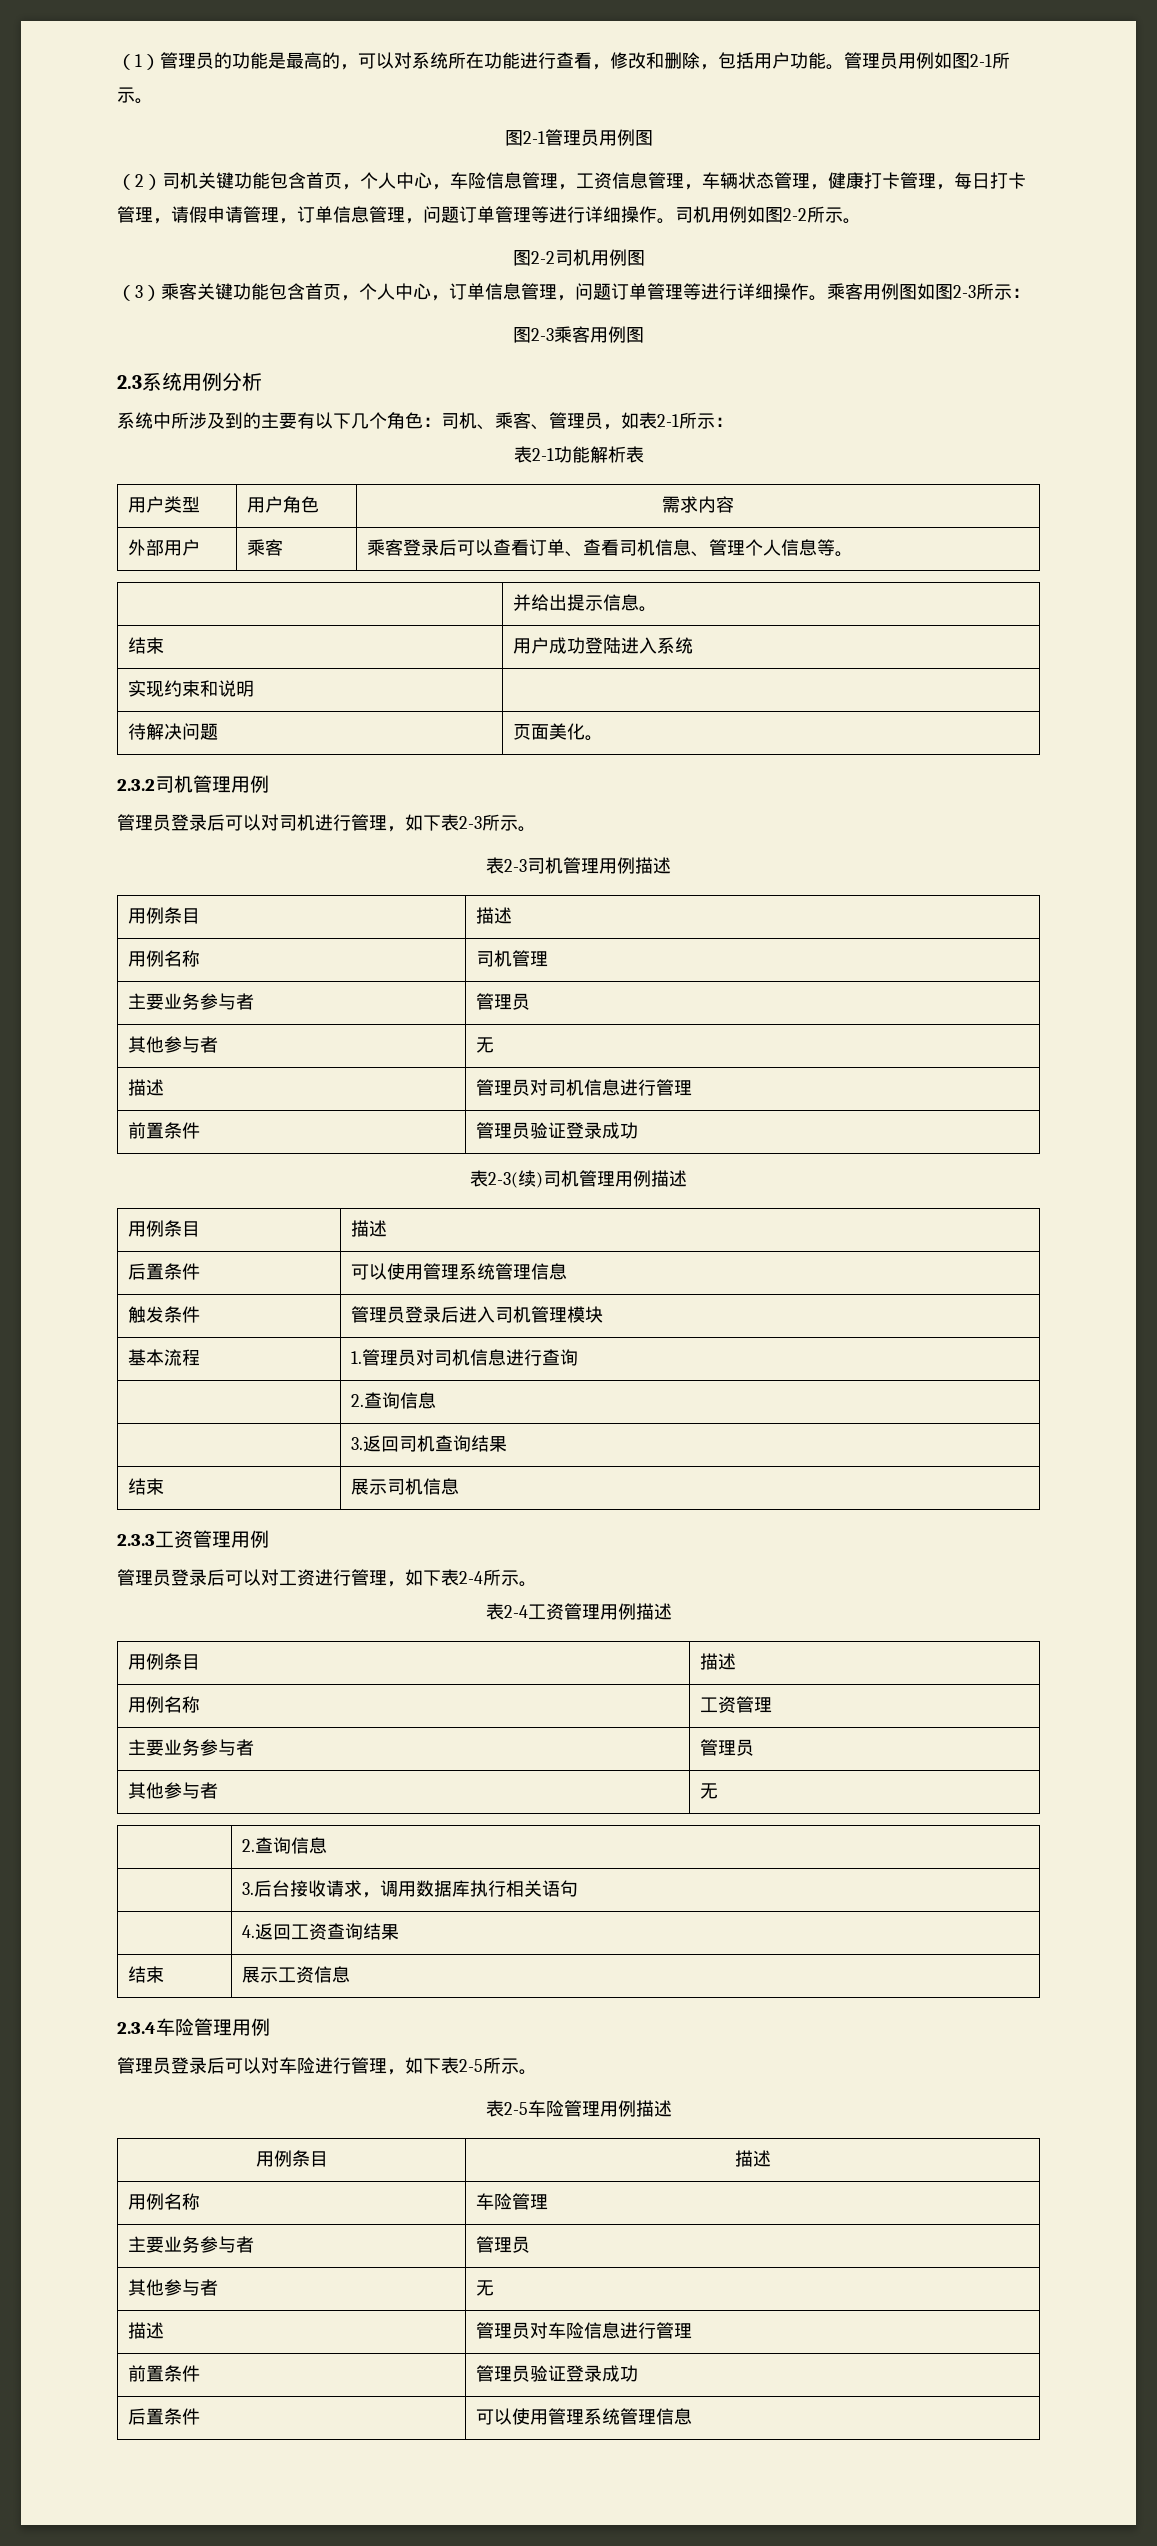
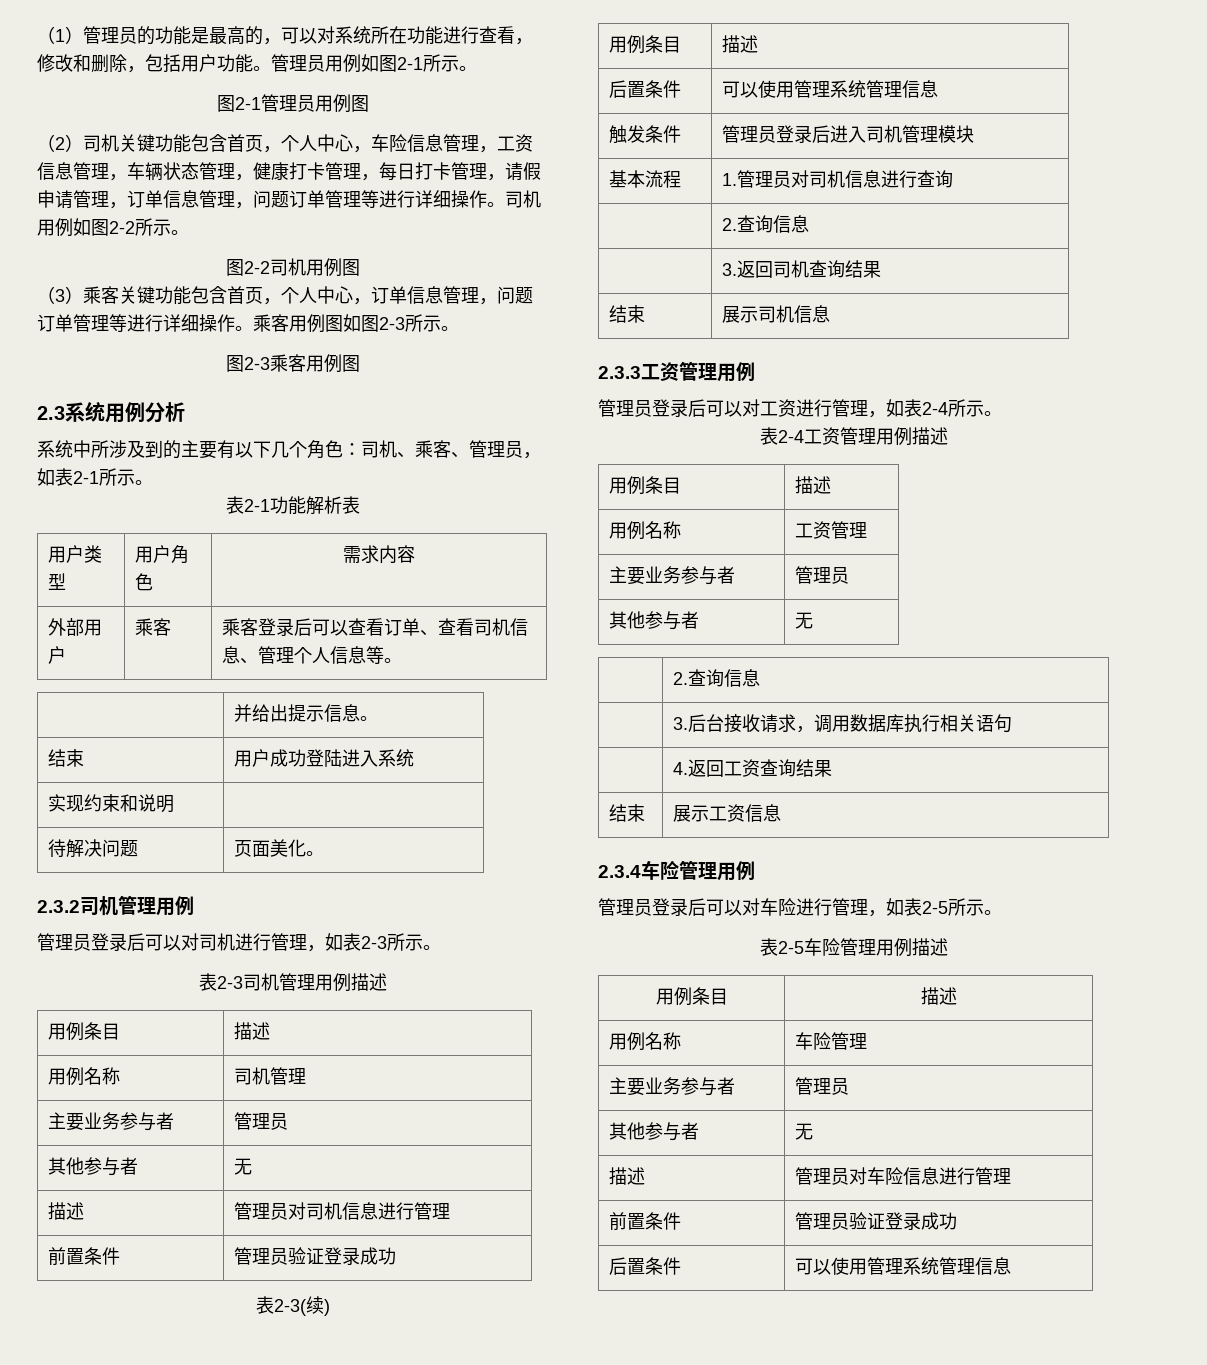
[1012,288,1030,298] ： -> [441,326,459,331] 。
[715,417,733,427] ： -> [135,480,153,485] 。
[423,815,441,831] 下 -> (343, 942) none
[543,1170,687,1187] 司机管理用例描述 -> (330, 1307) none
[423,1570,441,1586] 下 -> (904, 408) none
[423,2058,441,2074] 下 -> (904, 907) none

